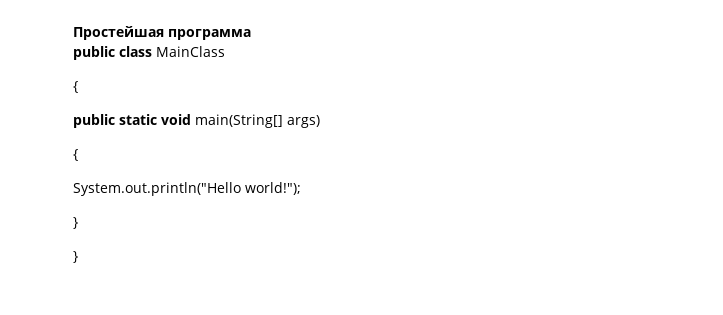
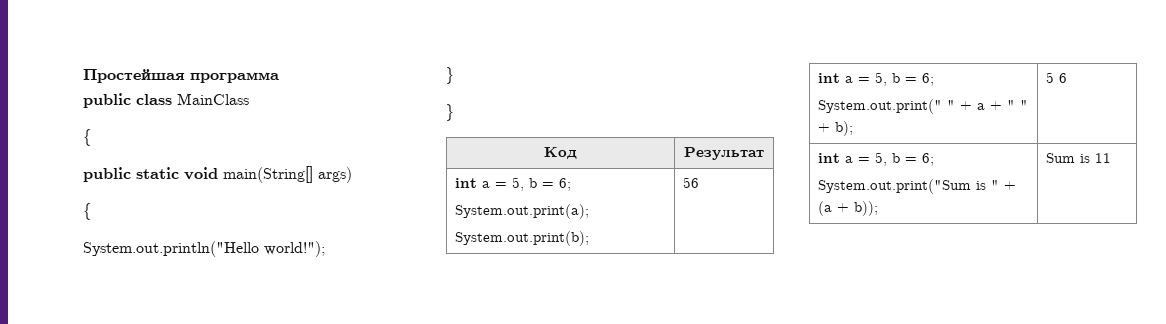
(78, 257) none -> [544,147,577,159] [684,147,764,160] [454,177,571,191] [454,204,589,219] [454,231,589,246] [682,177,699,188] [817,72,934,86] [817,99,1028,114] [817,121,853,136] [1045,72,1067,83] [817,152,934,166] [817,179,1016,194] [817,201,878,216] [1045,153,1111,163] // Код | Результат // int a = 5, b = 6; // System.out.print(a); // System.out.print(b); | 56 // int a = 5, b = 6; // System.out.print(" " + a + " " + b); | 5 6 // int a = 5, b = 6; // System.out.print("Sum is " + (a + b)); | Sum is 11

